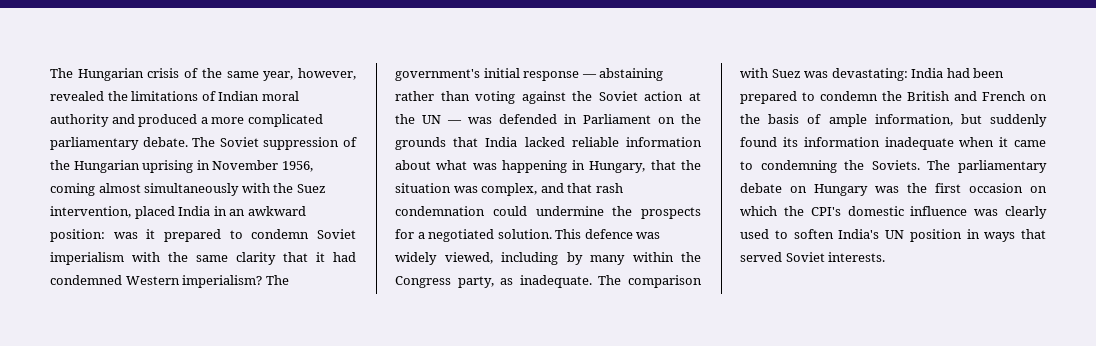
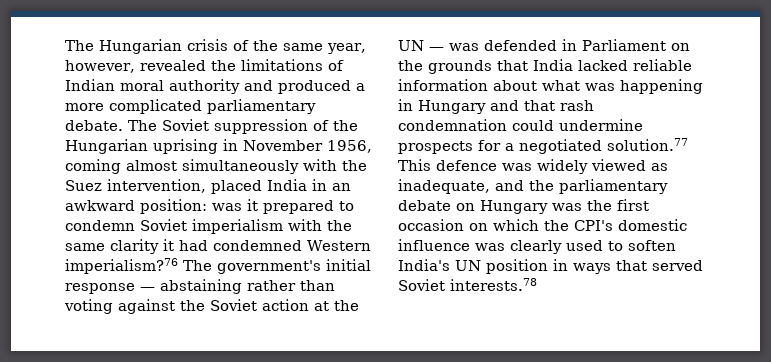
[283,252,308,262] that -> (159, 246) none
[182,275,263,288] imperialism? -> [65,258,178,274] imperialism?76
[589,160,701,173] [395,183,538,196] Hungary, that the situation was complex, -> [418,100,486,114] Hungary
[612,206,633,216] the -> (643, 125) none
[497,229,552,239] solution. -> [607,138,688,151] solution.77
[444,252,701,265] [395,275,702,288] [740,68,1005,81] [740,91,1047,104] [740,114,1047,127] [740,137,1046,150] [740,160,951,173] viewed, including by many within the Congress party, as inadequate. The comparison with Suez was devastating: India had been prepared to condemn the British and French on the basis of ample information, but suddenly found its information inadequate when it came to condemning the Soviets. The -> [591,159,668,171] [398,179,554,194] viewed as inadequate, and the
[828,252,886,262] interests. -> [450,278,537,291] interests.78

